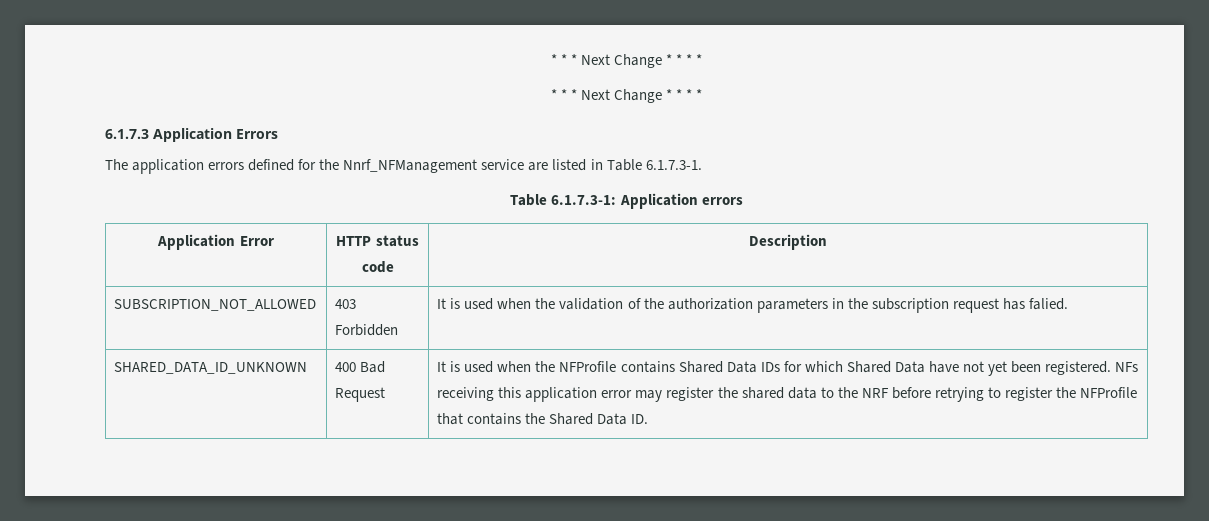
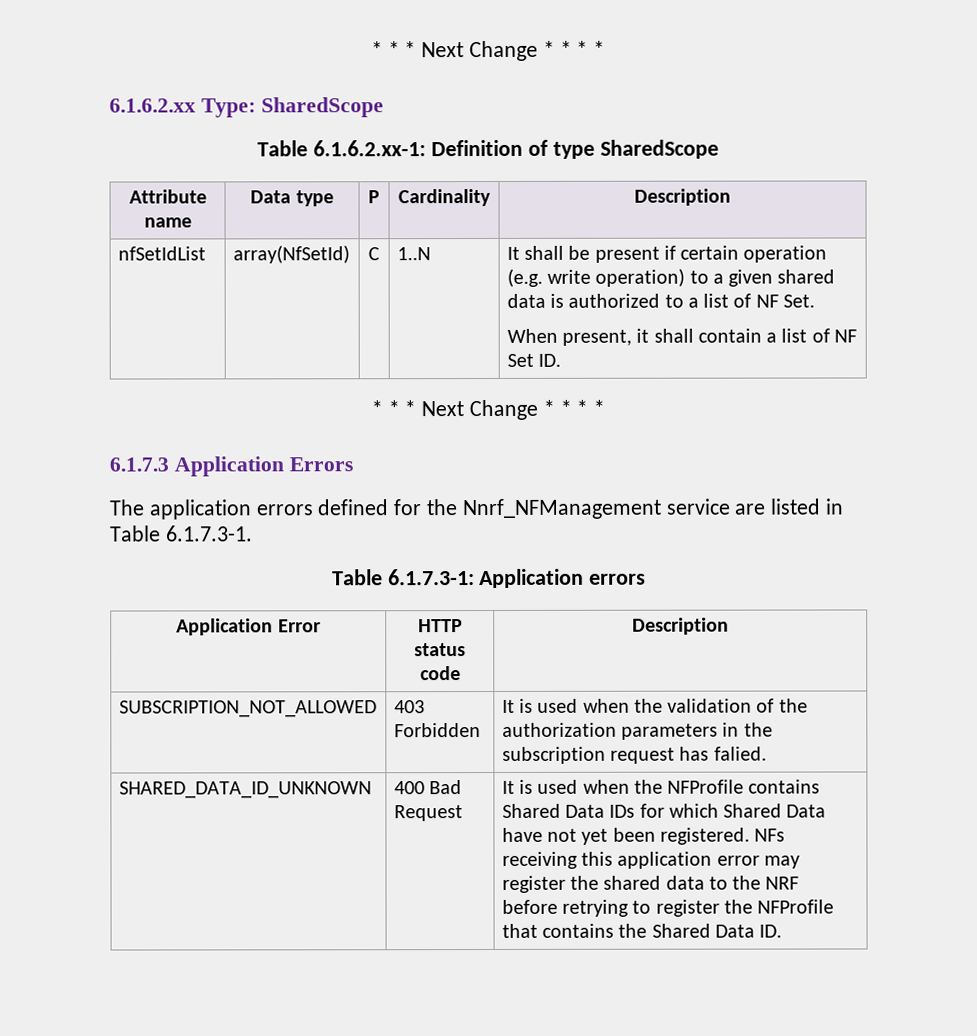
[550,54,703,68] * * * Next Change * * * * -> [370,40,606,62] [109,97,384,118] [257,139,719,159] [128,189,207,204] [143,217,192,228] [250,190,334,207] [368,190,380,204] [398,188,491,207] [634,188,731,206] [117,246,206,261] [232,245,350,264] [368,247,380,261] [396,247,431,261] [506,245,828,263] [506,268,836,287] [506,293,815,308] [506,328,857,346] [506,353,562,367] * * * Next Change * * * * // 6.1.6.2.xx Type: SharedScope // Table 6.1.6.2.xx-1: Definition of type SharedScope // Attribute name | Data type | P | Cardinality | Description // nfSetIdList | array(NfSetId) | C | 1..N | It shall be present if certain operation (e.g. write operation) to a given shared data is authorized to a list of NF Set. // When present, it shall contain a list of NF Set ID.

